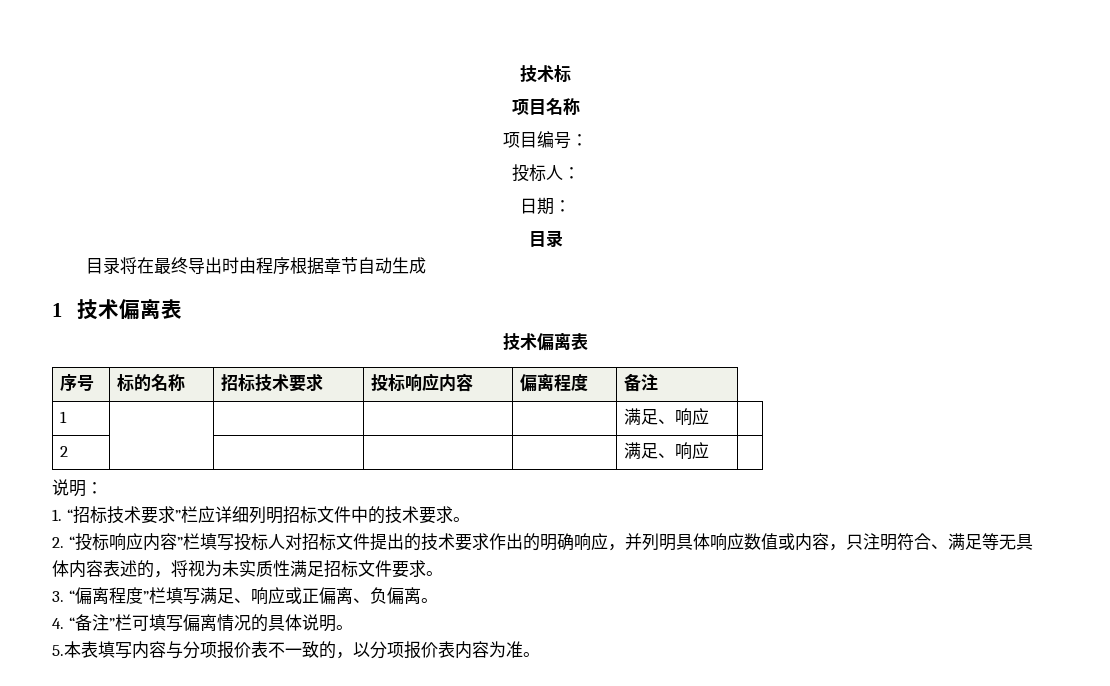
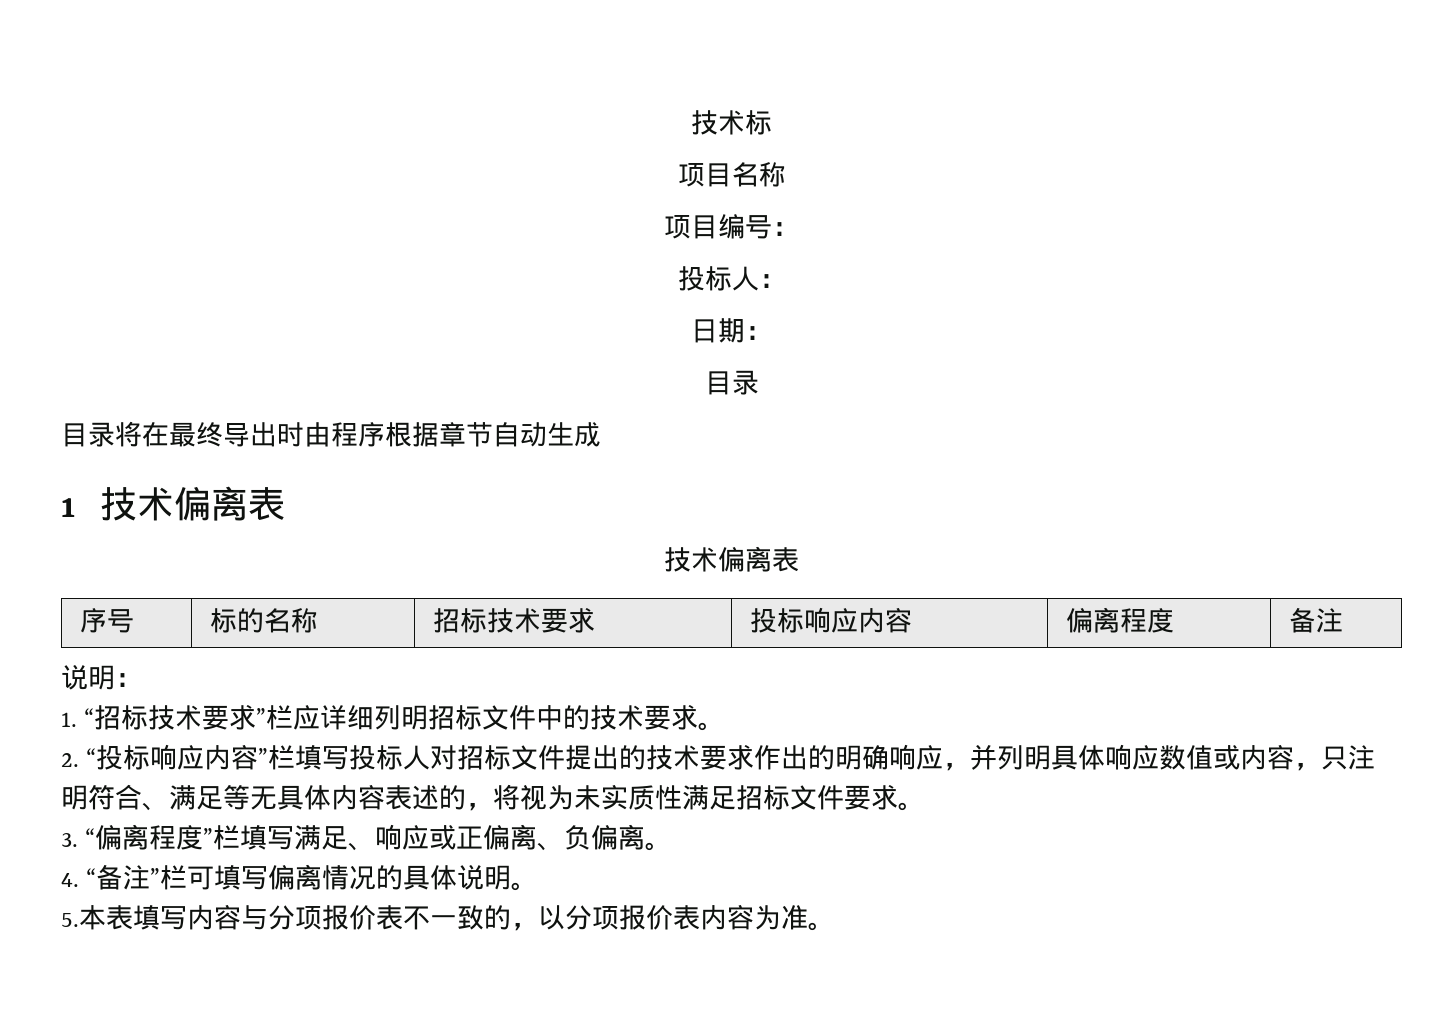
[60,411,68,423] [624,408,710,426] [60,446,69,457] [624,442,710,460] // 1 | | | | | 满足、响应 | // 2 | | | | | 满足、响应 | -> (1343, 620) none

